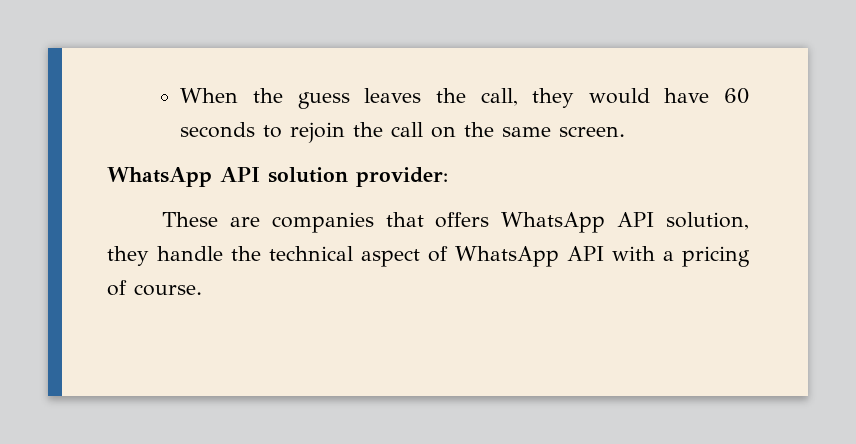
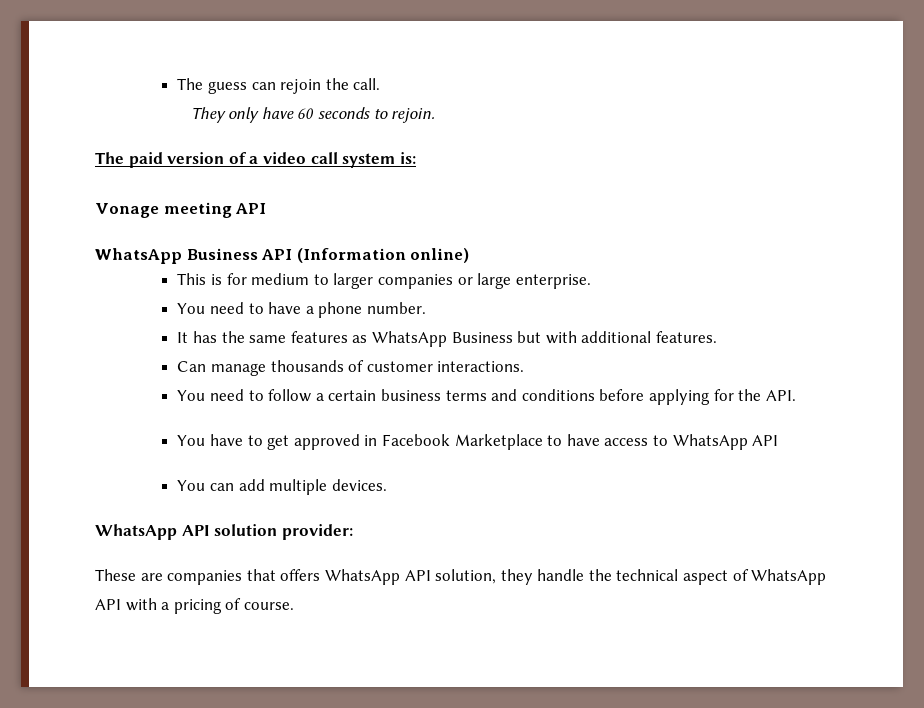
[180,88,750,109] [180,122,626,143] When the guess leaves the call, they would have 60 seconds to rejoin the call on the same screen. -> [177,78,381,94] [190,107,436,123] [95,152,416,168] [95,202,267,218] [95,248,470,264] [177,273,591,289] [177,302,426,318] [177,331,717,347] [177,360,525,376] [177,389,796,405] [177,434,779,450] [177,479,387,495] The guess can rejoin the call. // They only have 60 seconds to rejoin. // The paid version of a video call system is: // Vonage meeting API // WhatsApp Business API (Information online) // This is for medium to larger companies or large enterprise. // You need to have a phone number. // It has the same features as WhatsApp Business but with additional features. // Can manage thousands of customer interactions. // You need to follow a certain business terms and conditions before applying for the API. // You have to get approved in Facebook Marketplace to have access to WhatsApp API // You can add multiple devices.

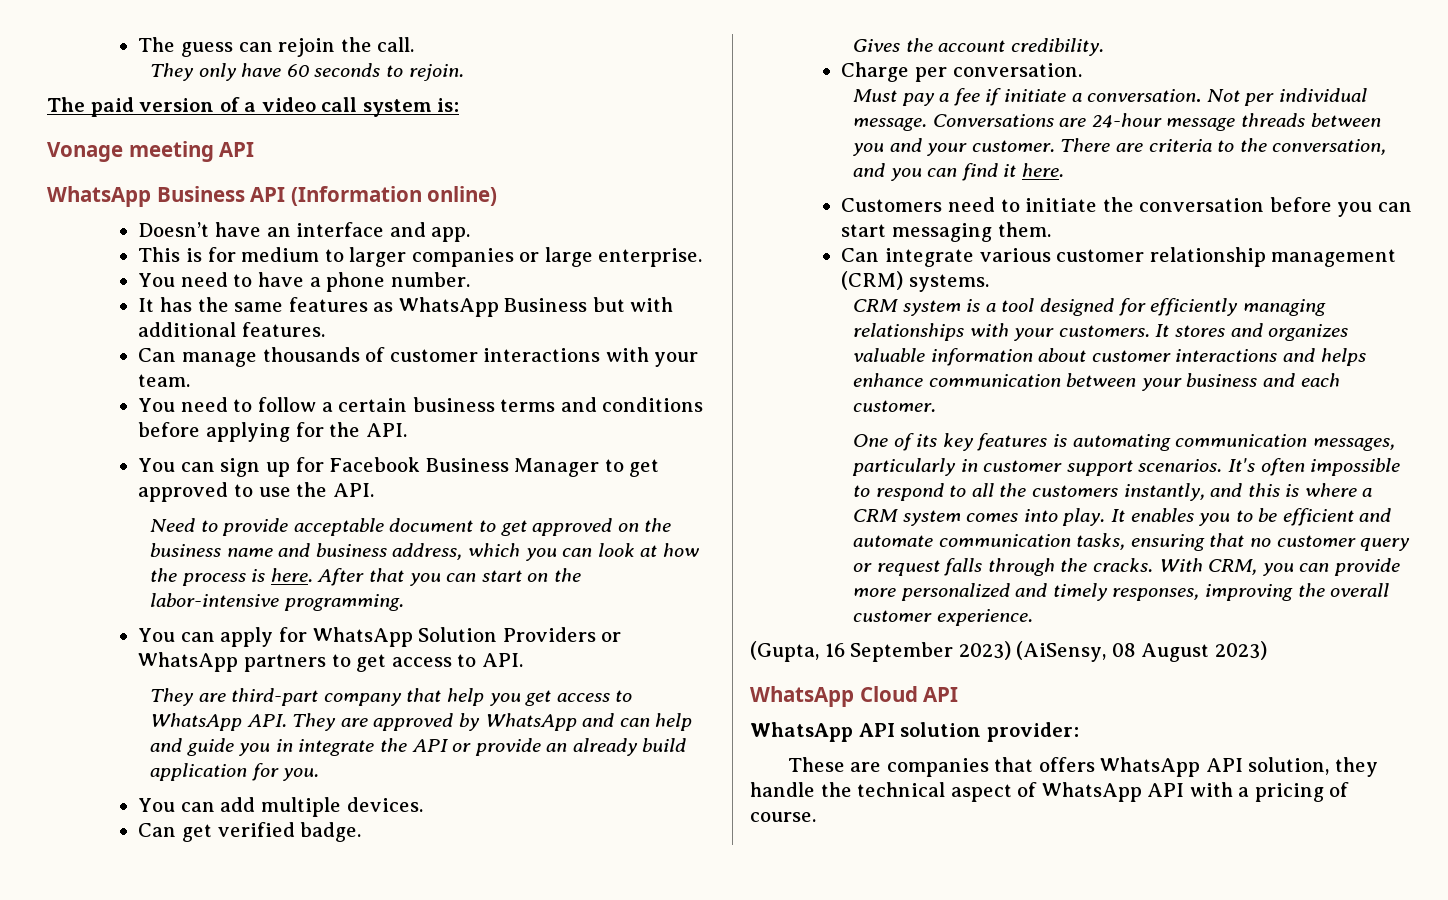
(470, 255) none -> [138,222,471,242] // Doesn’t have an interface and app.
[437,361,525,372] interactions. -> [483,347,699,367] [138,374,191,387] interactions with your team.
[210,434,779,450] have to get approved in Facebook Marketplace to have access to WhatsApp API -> [180,457,660,477] [138,482,374,502] [150,518,672,536] [150,543,699,561] [150,568,581,586] [150,593,404,611] [138,627,622,647] [138,652,523,672] [150,688,633,706] [150,713,693,731] [150,738,687,756] [150,763,320,781] can sign up for Facebook Business Manager to get approved to use the API. // Need to provide acceptable document to get approved on the business name and business address, which you can look at how the process is here. After that you can start on the labor-intensive programming. // You can apply for WhatsApp Solution Providers or WhatsApp partners to get access to API. // They are third-part company that help you get access to WhatsApp API. They are approved by WhatsApp and can help and guide you in integrate the API or provide an already build application for you.
(387, 485) none -> [138,822,362,842] [853,38,1104,56] [841,62,1082,82] [853,88,1367,106] [853,113,1381,131] [853,138,1387,156] [853,163,1064,181] [841,197,1412,217] [841,222,1051,242] [841,247,1397,267] [841,271,989,292] [853,298,1326,316] [853,323,1349,341] [853,348,1366,366] [853,373,1340,391] [853,400,937,412] [853,433,1395,451] [852,458,1401,476] [853,483,1373,501] [853,508,1392,526] [853,533,1411,551] [853,558,1400,576] [853,583,1390,601] [853,609,1033,626] [750,641,1267,662] [750,686,959,707] // Can get verified badge. // Gives the account credibility. // Charge per conversation. // Must pay a fee if initiate a conversation. Not per individual message. Conversations are 24-hour message threads between you and your customer. There are criteria to the conversation, and you can find it here. // Customers need to initiate the conversation before you can start messaging them. // Can integrate various customer relationship management (CRM) systems. // CRM system is a tool designed for efficiently managing relationships with your customers. It stores and organizes valuable information about customer interactions and helps enhance communication between your business and each customer. // One of its key features is automating communication messages, particularly in customer support scenarios. It's often impossible to respond to all the customers instantly, and this is where a CRM system comes into play. It enables you to be efficient and automate communication tasks, ensuring that no customer query or request falls through the cracks. With CRM, you can provide more personalized and timely responses, improving the overall customer experience. // (Gupta, 16 September 2023) (AiSensy, 08 August 2023) // WhatsApp Cloud API

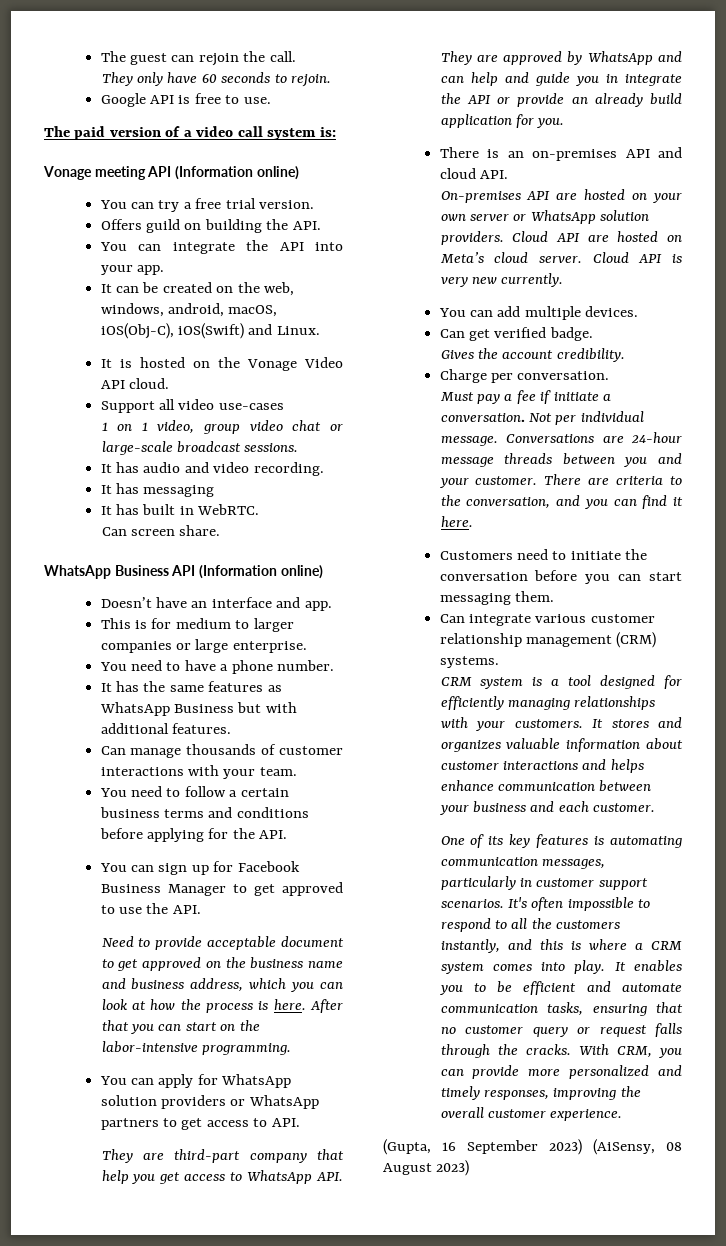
[138,37,233,57] The guess -> [100,51,167,65] The guest
(464, 72) none -> [100,93,271,107] // Google API is free to use.
(255, 149) none -> [174,166,299,180] [99,198,315,212] [100,219,321,233] [99,240,343,254] [100,265,164,275] [100,282,295,296] [100,303,278,317] [100,323,320,339] [100,357,344,371] [100,378,169,389] [100,399,284,413] [101,420,343,434] [101,441,299,455] [100,462,324,476] [100,483,215,497] [100,504,260,515] [101,525,221,536] (Information online) // You can try a free trial version. // Offers guild on building the API. // You can integrate the API into your app. // It can be created on the web, windows, android, macOS, iOS(Obj-C), iOS(Swift) and Linux. // It is hosted on the Vonage Video API cloud. // Support all video use-cases // 1 on 1 video, group video chat or large-scale broadcast sessions. // It has audio and video recording. // It has messaging // It has built in WebRTC. // Can screen share.
[418,627,596,642] Solution Providers -> [100,1095,226,1109] solution providers
(320, 774) none -> [439,147,682,161] [439,168,508,179] [440,189,682,203] [440,210,650,224] [440,231,682,245] [439,252,682,263] [440,273,564,287] // There is an on-premises API and cloud API. // On-premises API are hosted on your own server or WhatsApp solution providers. Cloud API are hosted on Meta’s cloud server. Cloud API is very new currently.
[750,686,959,707] [750,722,1079,742] [787,757,1378,777] [750,782,1350,802] [750,812,816,822] // WhatsApp Cloud API // WhatsApp API solution provider: // These are companies that offers WhatsApp API solution, they handle the technical aspect of WhatsApp API with a pricing of course. -> (470, 1168) none

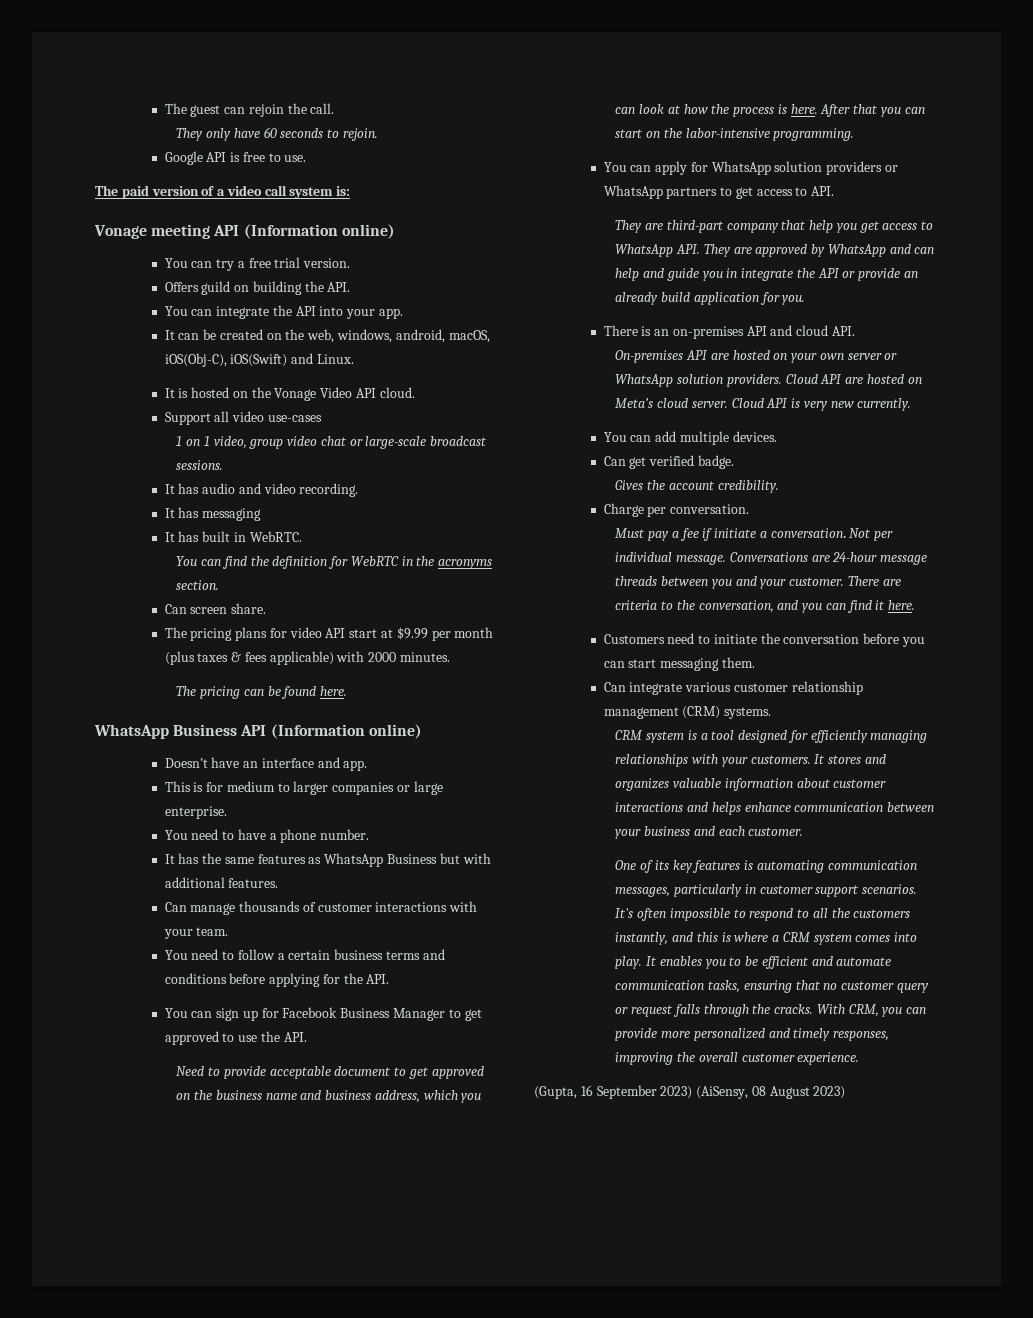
[101,525,221,536] Can screen share. -> [176,556,493,569] [176,580,220,590] [164,603,267,614] [164,627,494,641] [164,651,451,665] [176,686,348,699] You can find the definition for WebRTC in the acronyms section. // Can screen share. // The pricing plans for video API start at $9.99 per month (plus taxes & fees applicable) with 2000 minutes. // The pricing can be found here.

